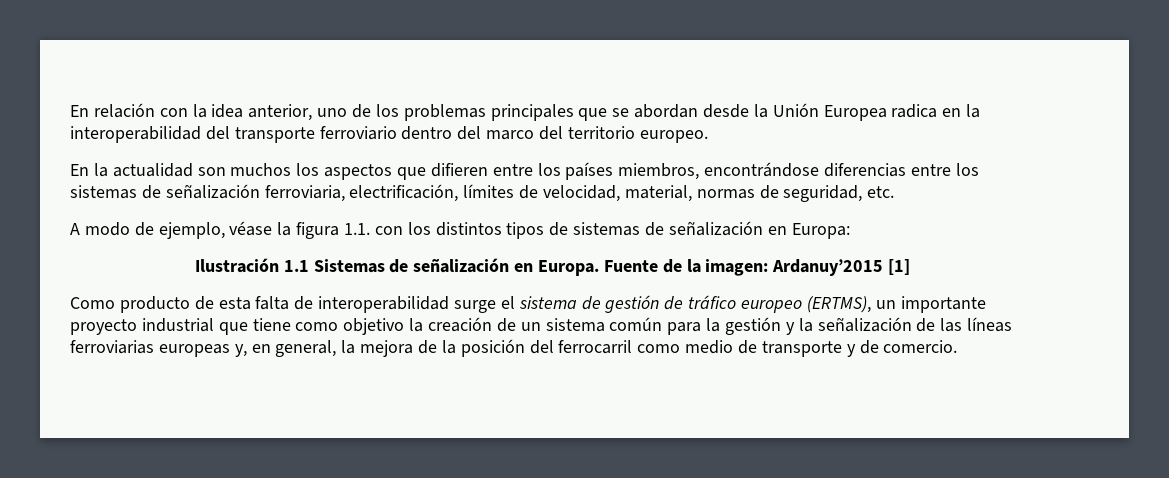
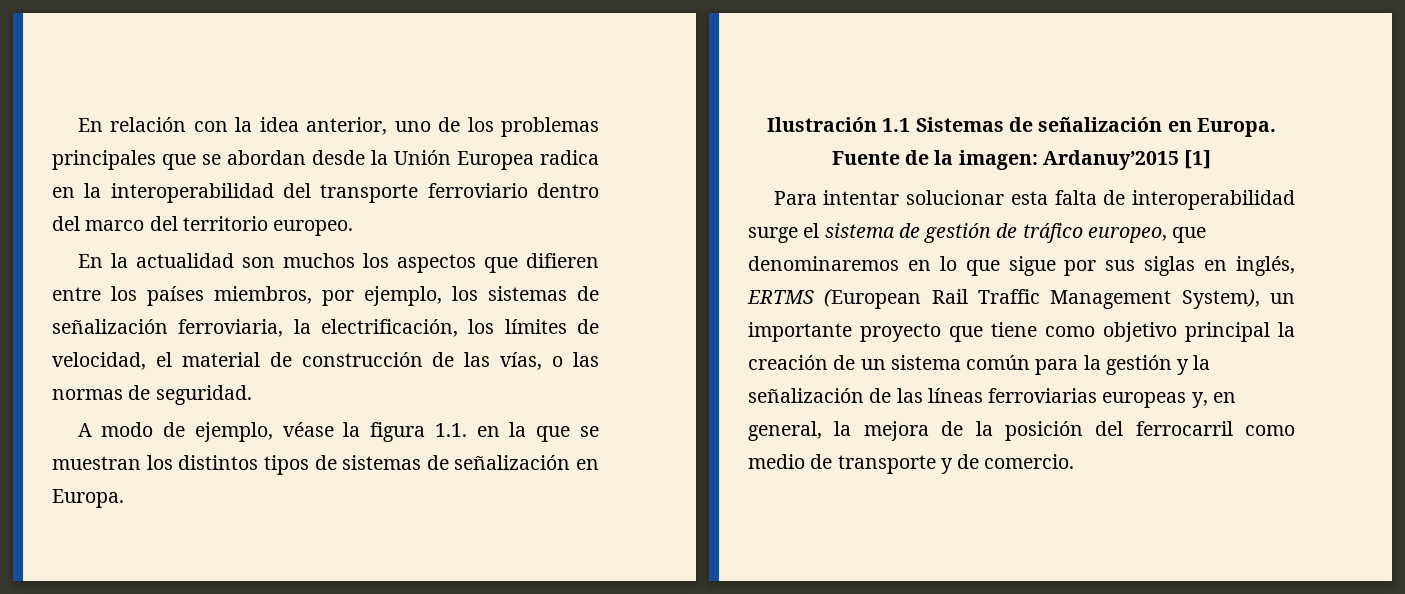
[704,162,951,177] encontrándose diferencias entre -> [322,286,442,306] por ejemplo,
[349,184,895,202] electrificación, límites de velocidad, material, normas de seguridad, etc. -> [293,319,599,337] [52,352,600,370] [52,385,252,405] la electrificación, los límites de velocidad, el material de construcción de las vías, o las normas de seguridad.
[374,226,403,235] con -> [476,422,599,442] [52,456,141,470] en la que se muestran
[791,223,850,239] Europa: -> [52,489,124,508] Europa.
[70,296,214,313] Como producto de -> [773,190,1005,205] Para intentar solucionar
[741,296,871,313] europeo (ERTMS), -> [1087,227,1207,243] [748,256,1295,276] [747,289,1260,309] europeo, que denominaremos en lo que sigue por sus siglas en inglés, ERTMS (European Rail Traffic Management System),
[141,318,214,332] industrial -> (941, 332) none
(405, 326) none -> [1185,322,1270,342] principal

